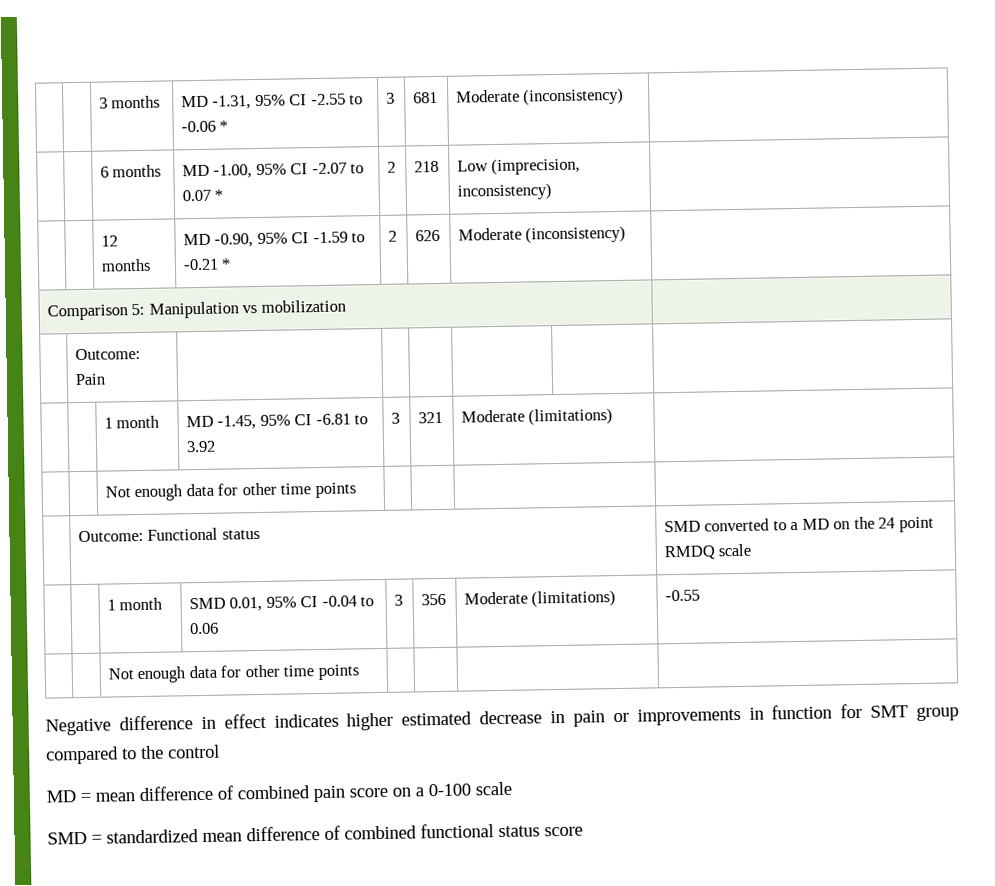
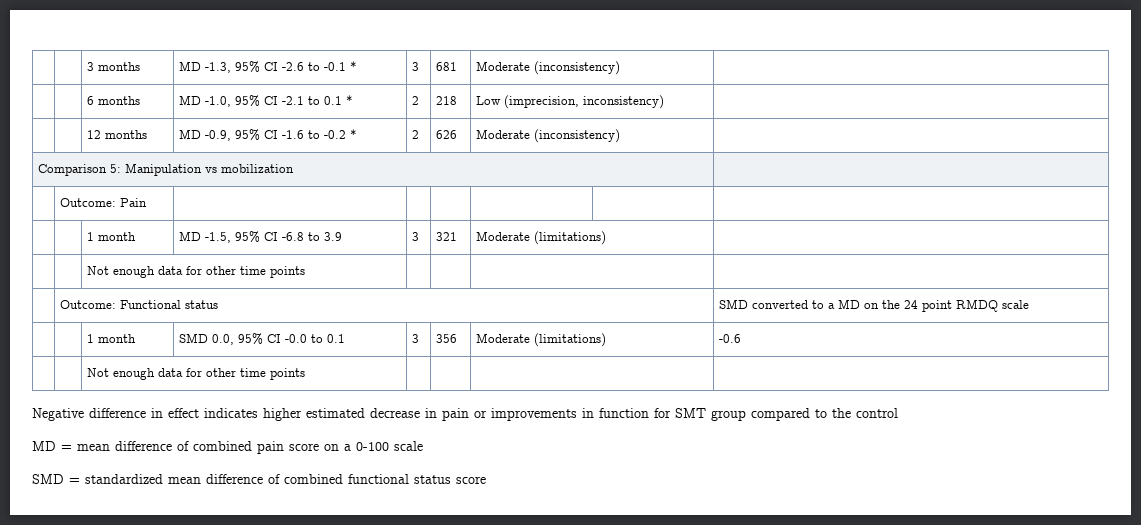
[212,93,364,110] [180,120,216,133] -1.31, 95% CI -2.55 to -0.06 -> [204,61,346,73] -1.3, 95% CI -2.6 to -0.1
[213,162,365,179] [181,189,211,202] -1.00, 95% CI -2.07 to 0.07 -> [204,95,342,107] -1.0, 95% CI -2.1 to 0.1
[214,231,366,248] [182,258,219,271] -0.90, 95% CI -1.59 to -0.21 -> [204,129,346,141] -0.9, 95% CI -1.6 to -0.2
[217,413,369,430] [185,440,216,453] -1.45, 95% CI -6.81 to 3.92 -> [204,231,342,243] -1.5, 95% CI -6.8 to 3.9
[229,595,375,612] [188,622,219,635] 0.01, 95% CI -0.04 to 0.06 -> [211,333,345,345] 0.0, 95% CI -0.0 to 0.1
[664,589,700,602] -0.55 -> [718,334,741,343] -0.6

